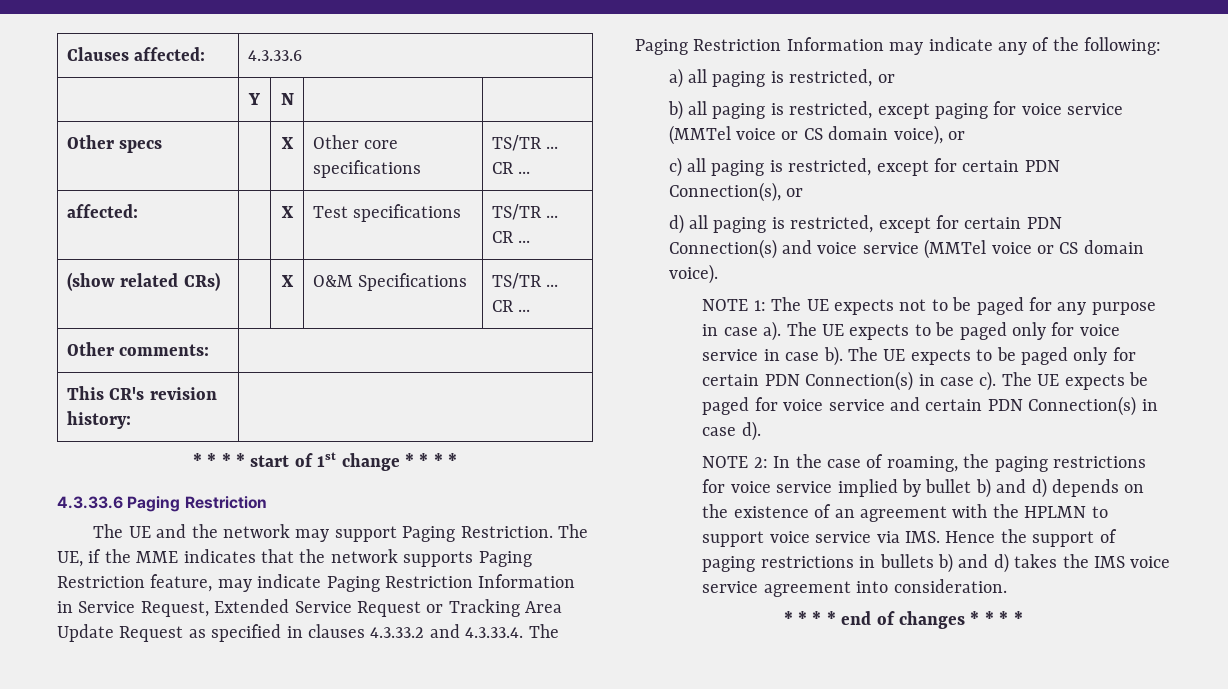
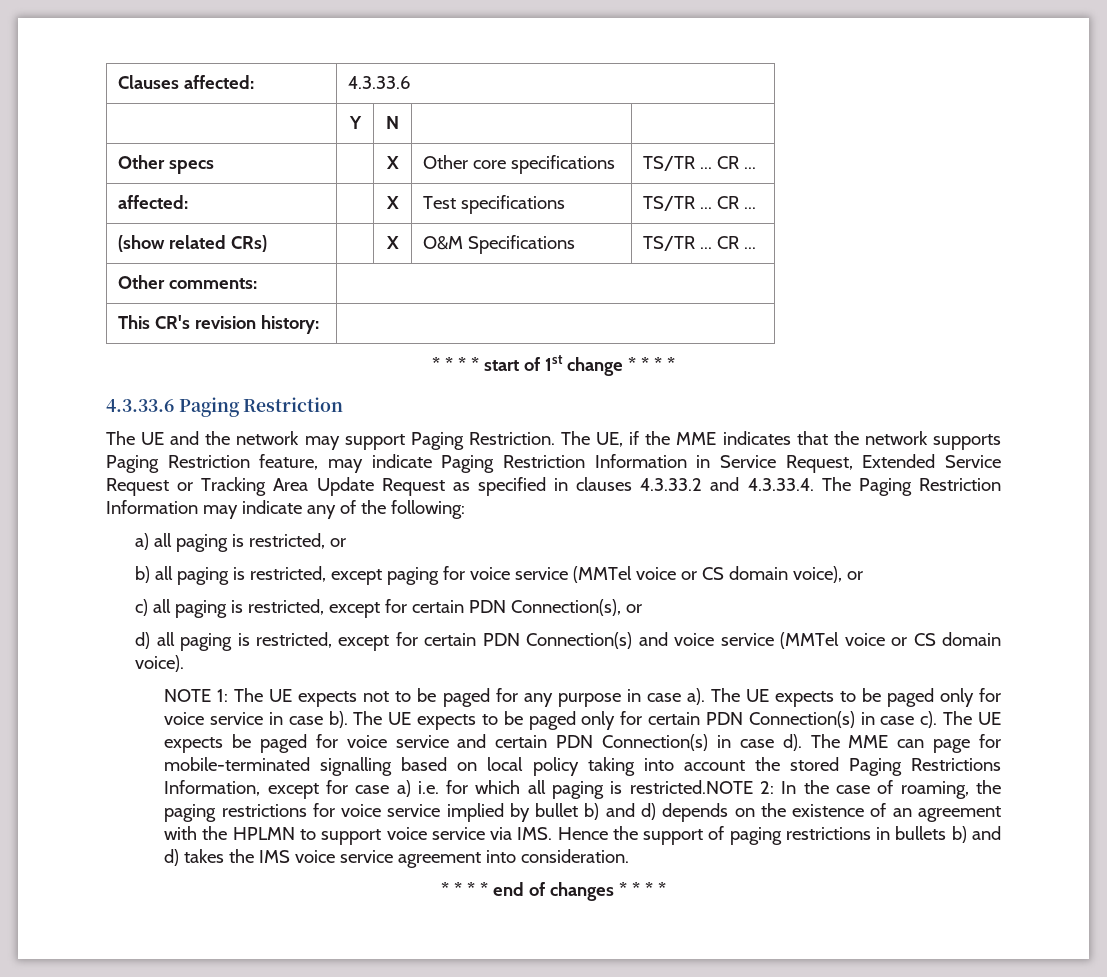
[702,456,749,468] // NOTE -> [810,734,1002,753] [164,757,1001,776] [164,780,753,799] The MME can page for mobile-terminated signalling based on local policy taking into account the stored Paging Restrictions Information, except for case a) i.e. for which all paging is restricted.NOTE

